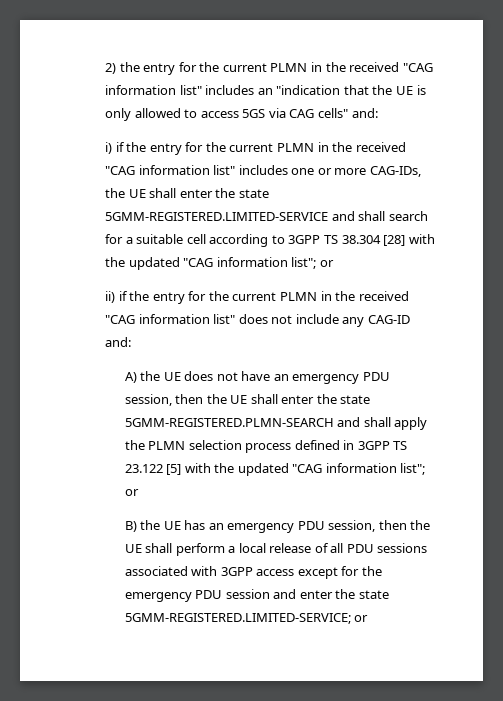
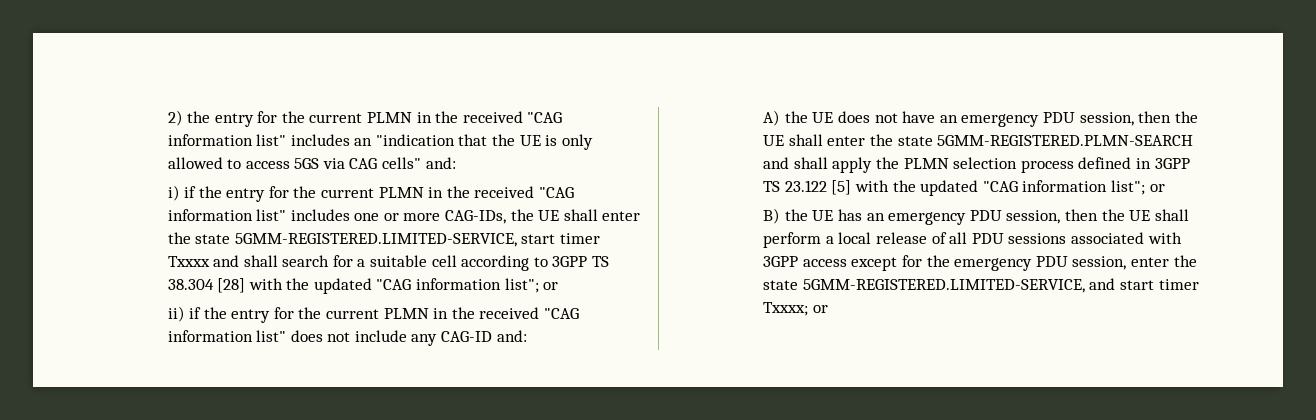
[105,212,329,221] 5GMM-REGISTERED.LIMITED-SERVICE -> [234,233,600,247] [167,256,210,267] 5GMM-REGISTERED.LIMITED-SERVICE, start timer Txxxx
[225,589,389,599] [124,613,351,624] session and enter the state 5GMM-REGISTERED.LIMITED-SERVICE; -> [1072,255,1197,270] [763,278,1199,293] [763,302,809,316] session, enter the state 5GMM-REGISTERED.LIMITED-SERVICE, and start timer Txxxx;

